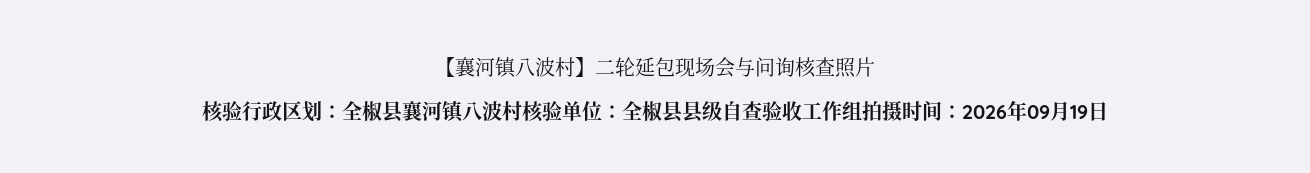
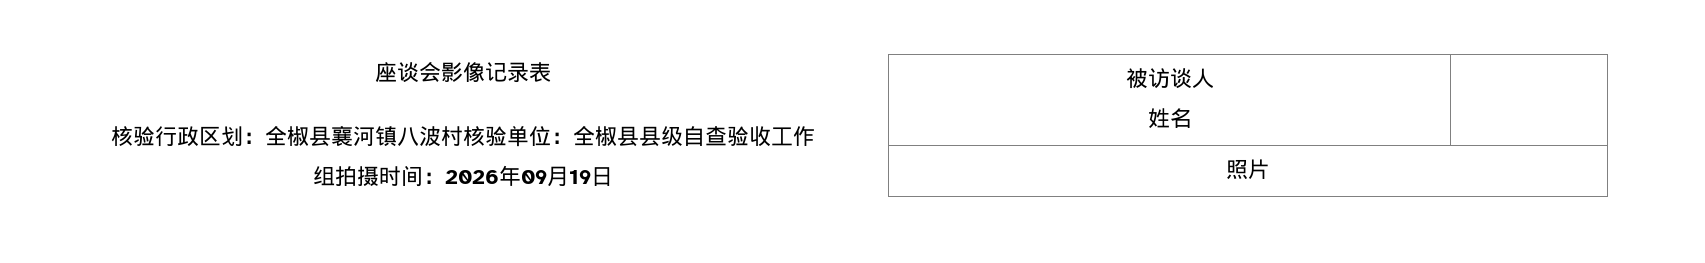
[435,57,875,78] 【襄河镇八波村】二轮延包现场会与问询核查照片 -> [374,62,551,83] 座谈会影像记录表
(1108, 111) none -> [1125,68,1214,89] [1147,108,1192,129] [1226,159,1270,180] // 被访谈人 // 姓名 | // 照片

